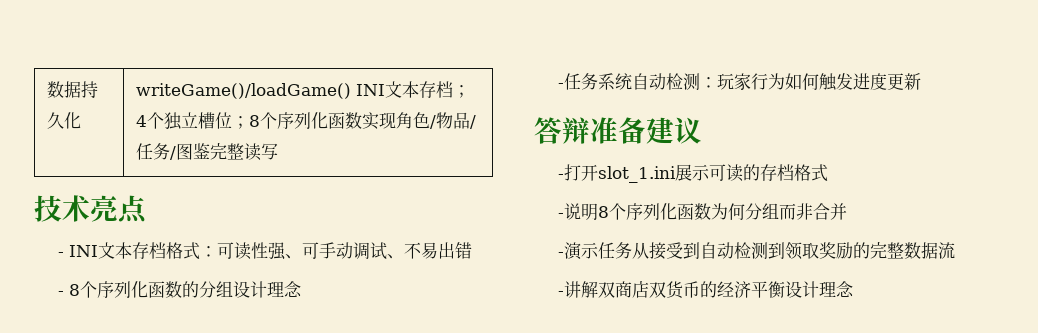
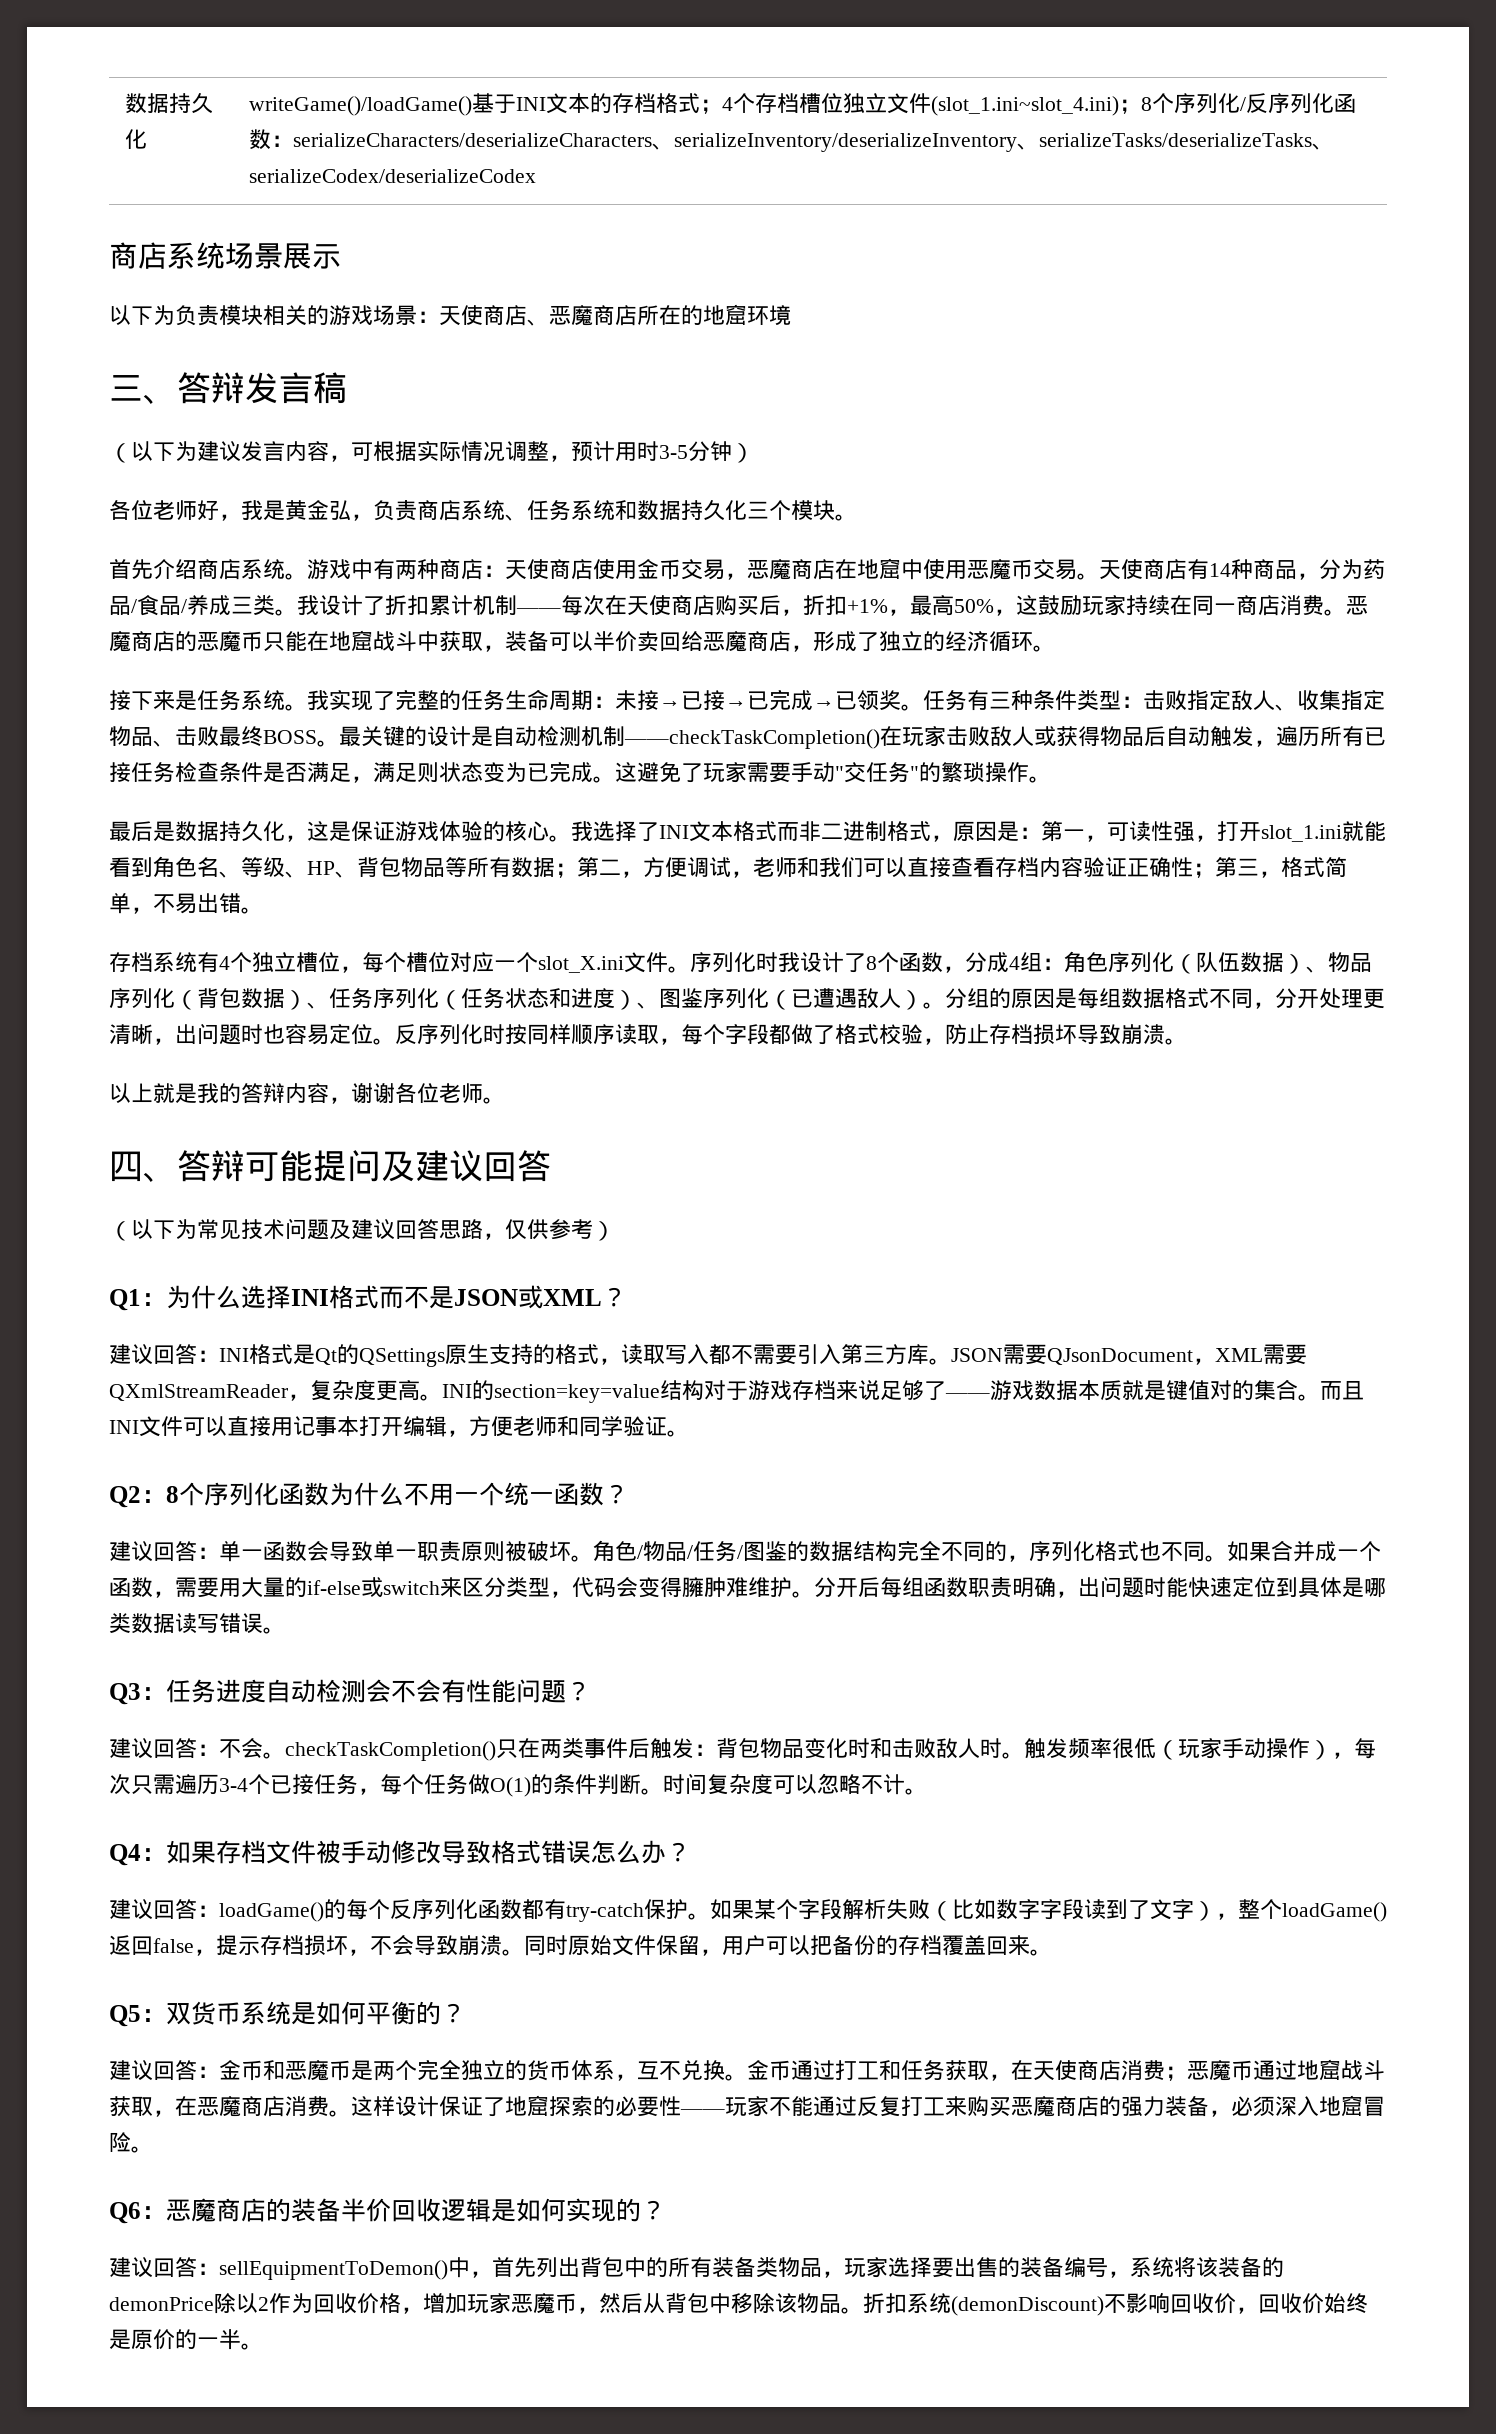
[356,81,471,98] [136,112,397,130] INI文本存档；4个独立槽位；8个序列化函数实现 -> [471,93,1356,116] [248,129,1334,152] [248,169,536,183] [109,242,341,269] [109,304,791,326] [109,372,347,404] [109,441,754,463] [109,500,857,521] [109,558,1385,580] [109,594,1368,616] [109,630,1055,652] [109,689,1385,711] [109,726,1386,749] [109,761,1051,783] [109,821,1386,842] [109,856,1347,878] [109,893,263,914] [109,951,1372,974] [109,988,1385,1010] [109,1023,1187,1045] [109,1083,505,1104] [109,1150,551,1182] [109,1218,615,1241] [109,1285,627,1311] [109,1344,1307,1367] [109,1379,1364,1403] [109,1416,689,1437] [109,1482,629,1508] [109,1541,593,1562] 基于INI文本的存档格式；4个存档槽位独立文件(slot_1.ini~slot_4.ini)；8个序列化/反序列化函数：serializeCharacters/deserializeCharacters、serializeInventory/deserializeInventory、serializeTasks/deserializeTasks、serializeCodex/deserializeCodex // 商店系统场景展示 // 以下为负责模块相关的游戏场景：天使商店、恶魔商店所在的地窟环境 // 三、答辩发言稿 // （以下为建议发言内容，可根据实际情况调整，预计用时3-5分钟） // 各位老师好，我是黄金弘，负责商店系统、任务系统和数据持久化三个模块。 // 首先介绍商店系统。游戏中有两种商店：天使商店使用金币交易，恶魔商店在地窟中使用恶魔币交易。天使商店有14种商品，分为药品/食品/养成三类。我设计了折扣累计机制——每次在天使商店购买后，折扣+1%，最高50%，这鼓励玩家持续在同一商店消费。恶魔商店的恶魔币只能在地窟战斗中获取，装备可以半价卖回给恶魔商店，形成了独立的经济循环。 // 接下来是任务系统。我实现了完整的任务生命周期：未接→已接→已完成→已领奖。任务有三种条件类型：击败指定敌人、收集指定物品、击败最终BOSS。最关键的设计是自动检测机制——checkTaskCompletion()在玩家击败敌人或获得物品后自动触发，遍历所有已接任务检查条件是否满足，满足则状态变为已完成。这避免了玩家需要手动"交任务"的繁琐操作。 // 最后是数据持久化，这是保证游戏体验的核心。我选择了INI文本格式而非二进制格式，原因是：第一，可读性强，打开slot_1.ini就能看到角色名、等级、HP、背包物品等所有数据；第二，方便调试，老师和我们可以直接查看存档内容验证正确性；第三，格式简单，不易出错。 // 存档系统有4个独立槽位，每个槽位对应一个slot_X.ini文件。序列化时我设计了8个函数，分成4组：角色序列化（队伍数据）、物品序列化（背包数据）、任务序列化（任务状态和进度）、图鉴序列化（已遭遇敌人）。分组的原因是每组数据格式不同，分开处理更清晰，出问题时也容易定位。反序列化时按同样顺序读取，每个字段都做了格式校验，防止存档损坏导致崩溃。 // 以上就是我的答辩内容，谢谢各位老师。 // 四、答辩可能提问及建议回答 // （以下为常见技术问题及建议回答思路，仅供参考） // Q1：为什么选择INI格式而不是JSON或XML？ // 建议回答：INI格式是Qt的QSettings原生支持的格式，读取写入都不需要引入第三方库。JSON需要QJsonDocument，XML需要QXmlStreamReader，复杂度更高。INI的section=key=value结构对于游戏存档来说足够了——游戏数据本质就是键值对的集合。而且INI文件可以直接用记事本打开编辑，方便老师和同学验证。 // Q2：8个序列化函数为什么不用一个统一函数？ // 建议回答：单一函数会导致单一职责原则被破坏。
[210,143,279,161] [34,195,148,224] [57,242,472,260] [57,281,302,298] [557,73,921,91] [534,117,702,144] [557,164,828,183] [557,203,847,221] [557,242,955,260] [557,281,854,299] 完整读写 // 技术亮点 // - INI文本存档格式：可读性强、可手动调试、不易出错 // - 8个序列化函数的分组设计理念 // -任务系统自动检测：玩家行为如何触发进度更新 // 答辩准备建议 // -打开slot_1.ini展示可读的存档格式 // -说明8个序列化函数为何分组而非合并 // -演示任务从接受到自动检测到领取奖励的完整数据流 // -讲解双商店双货币的经济平衡设计理念 -> [787,1540,1381,1562] [109,1576,1386,1598] [109,1613,285,1634] [109,1679,591,1705] [109,1738,1376,1761] [109,1773,927,1797] [109,1840,691,1866] [109,1899,1387,1922] [109,1935,1052,1956] [109,2001,466,2027] [109,2059,1385,2081] [109,2095,1385,2117] [109,2132,153,2153] [109,2198,666,2224] [109,2256,1284,2280] [109,2292,1368,2316] [109,2329,263,2350] 的数据结构完全不同的，序列化格式也不同。如果合并成一个函数，需要用大量的if-else或switch来区分类型，代码会变得臃肿难维护。分开后每组函数职责明确，出问题时能快速定位到具体是哪类数据读写错误。 // Q3：任务进度自动检测会不会有性能问题？ // 建议回答：不会。checkTaskCompletion()只在两类事件后触发：背包物品变化时和击败敌人时。触发频率很低（玩家手动操作），每次只需遍历3-4个已接任务，每个任务做O(1)的条件判断。时间复杂度可以忽略不计。 // Q4：如果存档文件被手动修改导致格式错误怎么办？ // 建议回答：loadGame()的每个反序列化函数都有try-catch保护。如果某个字段解析失败（比如数字字段读到了文字），整个loadGame()返回false，提示存档损坏，不会导致崩溃。同时原始文件保留，用户可以把备份的存档覆盖回来。 // Q5：双货币系统是如何平衡的？ // 建议回答：金币和恶魔币是两个完全独立的货币体系，互不兑换。金币通过打工和任务获取，在天使商店消费；恶魔币通过地窟战斗获取，在恶魔商店消费。这样设计保证了地窟探索的必要性——玩家不能通过反复打工来购买恶魔商店的强力装备，必须深入地窟冒险。 // Q6：恶魔商店的装备半价回收逻辑是如何实现的？ // 建议回答：sellEquipmentToDemon()中，首先列出背包中的所有装备类物品，玩家选择要出售的装备编号，系统将该装备的demonPrice除以2作为回收价格，增加玩家恶魔币，然后从背包中移除该物品。折扣系统(demonDiscount)不影响回收价，回收价始终是原价的一半。

